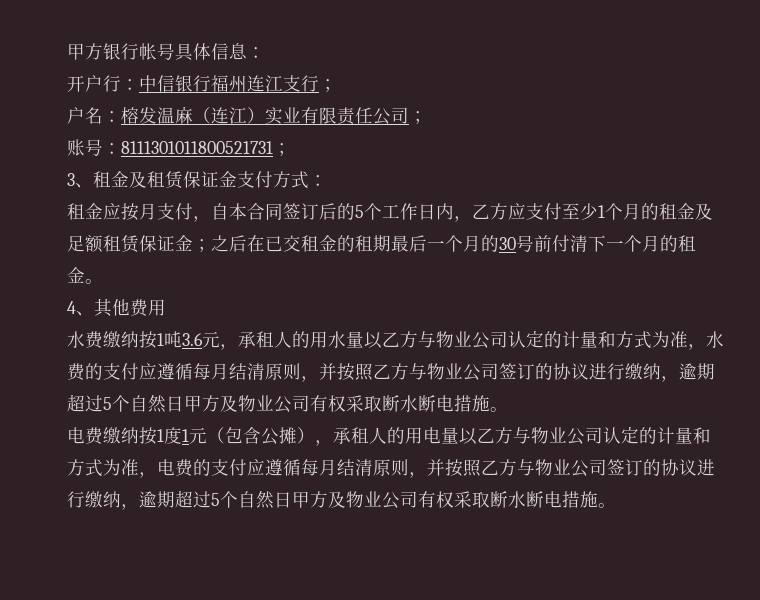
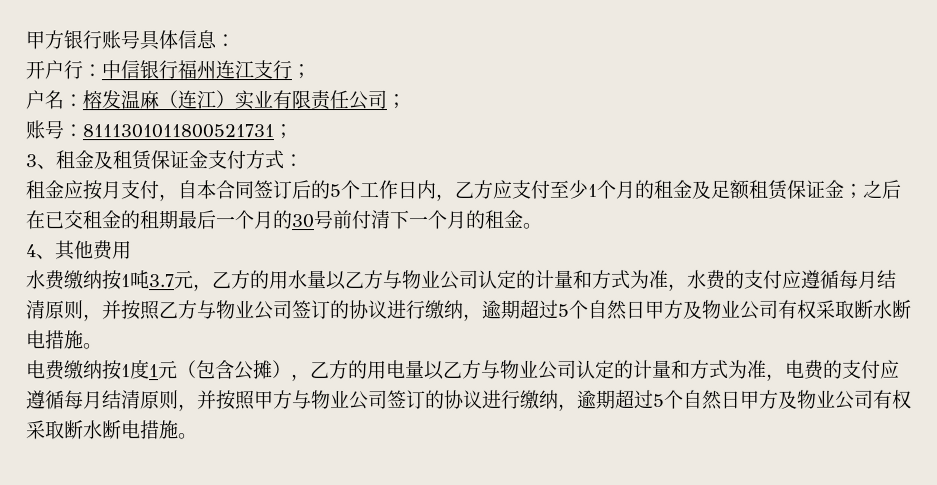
[139,43,157,60] 帐 -> [101,30,121,50] 账
[182,331,292,350] 3.6元，承租人 -> [149,270,251,292] 3.7元，乙方
[333,427,387,444] 承租人 -> [310,360,349,380] 乙方
[481,460,499,475] 乙 -> [254,391,274,410] 甲

